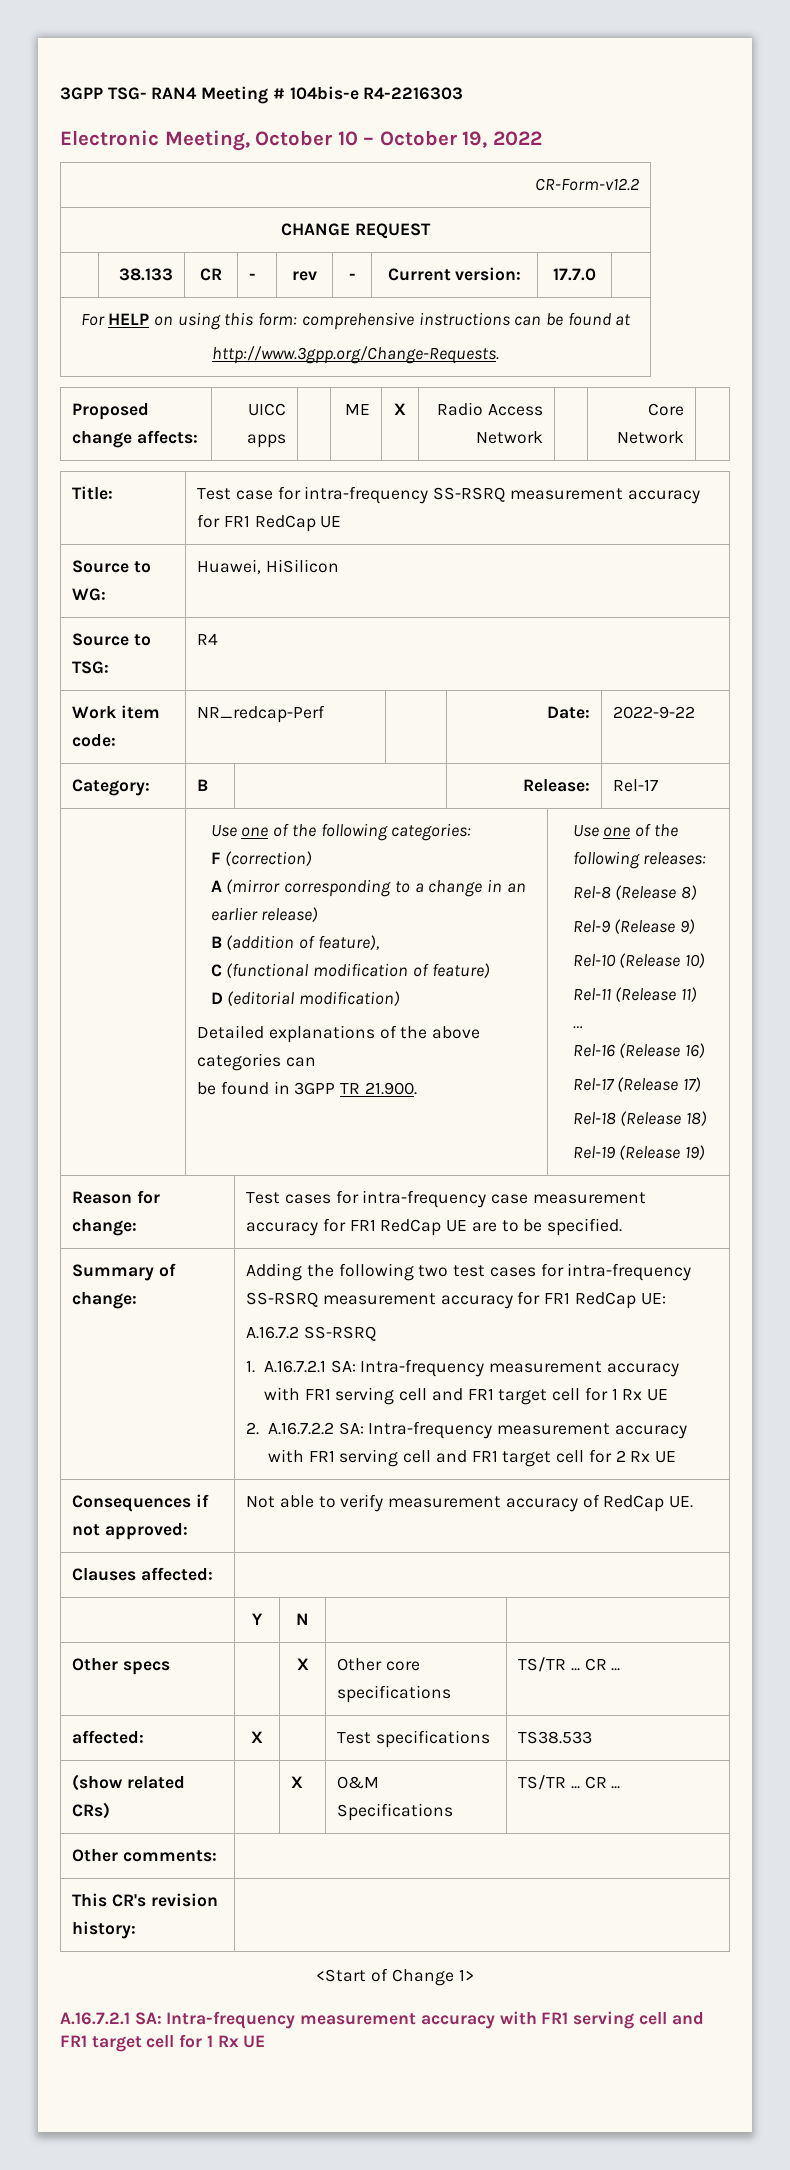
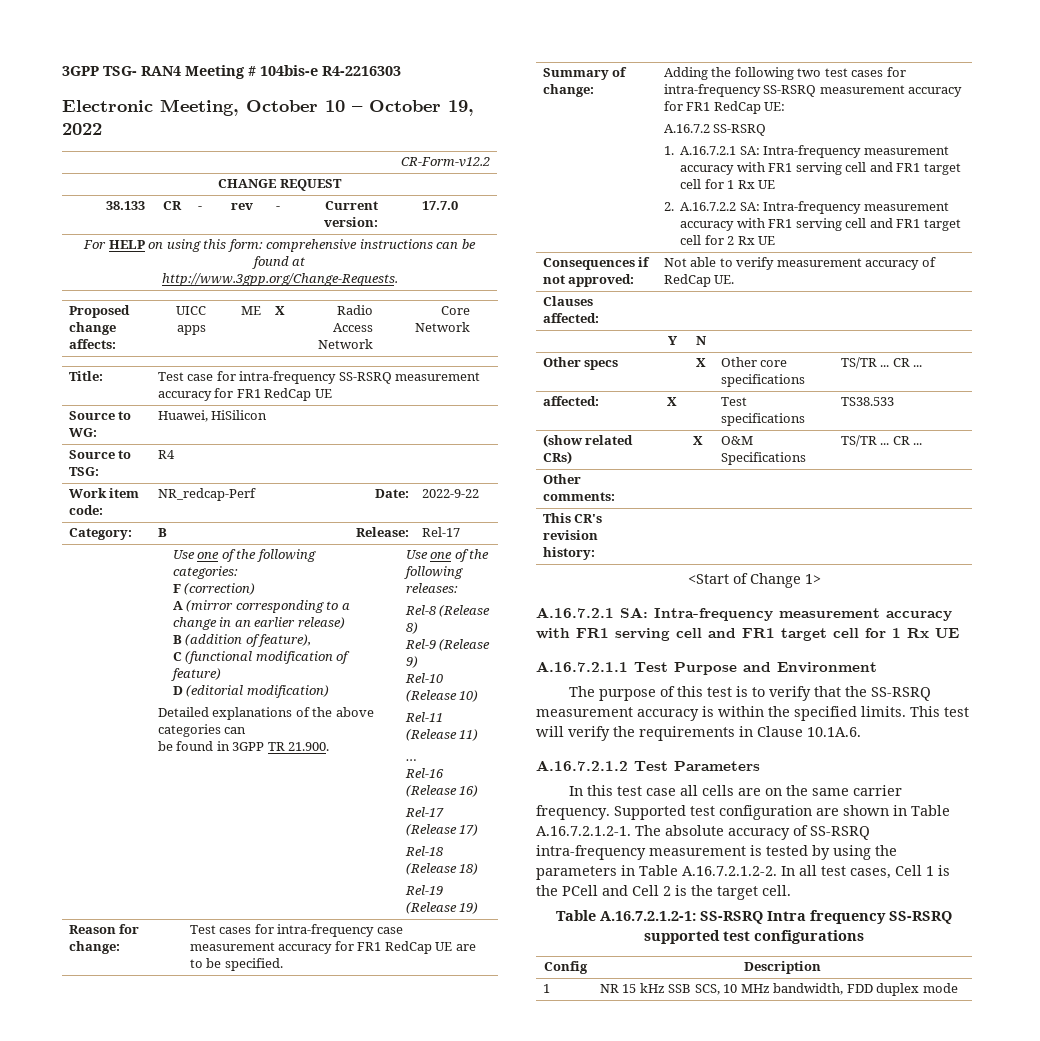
(266, 2041) none -> [536,661,877,675] [569,686,932,701] [536,706,969,721] [536,726,861,741] [536,760,760,771] [569,785,903,796] [536,805,950,820] [536,825,870,840] [536,845,897,860] [536,865,950,880] [536,885,791,900] [556,910,952,924] [644,930,864,944] [543,961,588,974] [744,961,821,974] [542,984,550,993] [599,983,958,996] // A.16.7.2.1.1 Test Purpose and Environment // The purpose of this test is to verify that the SS-RSRQ measurement accuracy is within the specified limits. This test will verify the requirements in Clause 10.1A.6. // A.16.7.2.1.2 Test Parameters // In this test case all cells are on the same carrier frequency. Supported test configuration are shown in Table A.16.7.2.1.2-1. The absolute accuracy of SS-RSRQ intra-frequency measurement is tested by using the parameters in Table A.16.7.2.1.2-2. In all test cases, Cell 1 is the PCell and Cell 2 is the target cell. // Table A.16.7.2.1.2-1: SS-RSRQ Intra frequency SS-RSRQ supported test configurations // Config | Description // 1 | NR 15 kHz SSB SCS, 10 MHz bandwidth, FDD duplex mode

